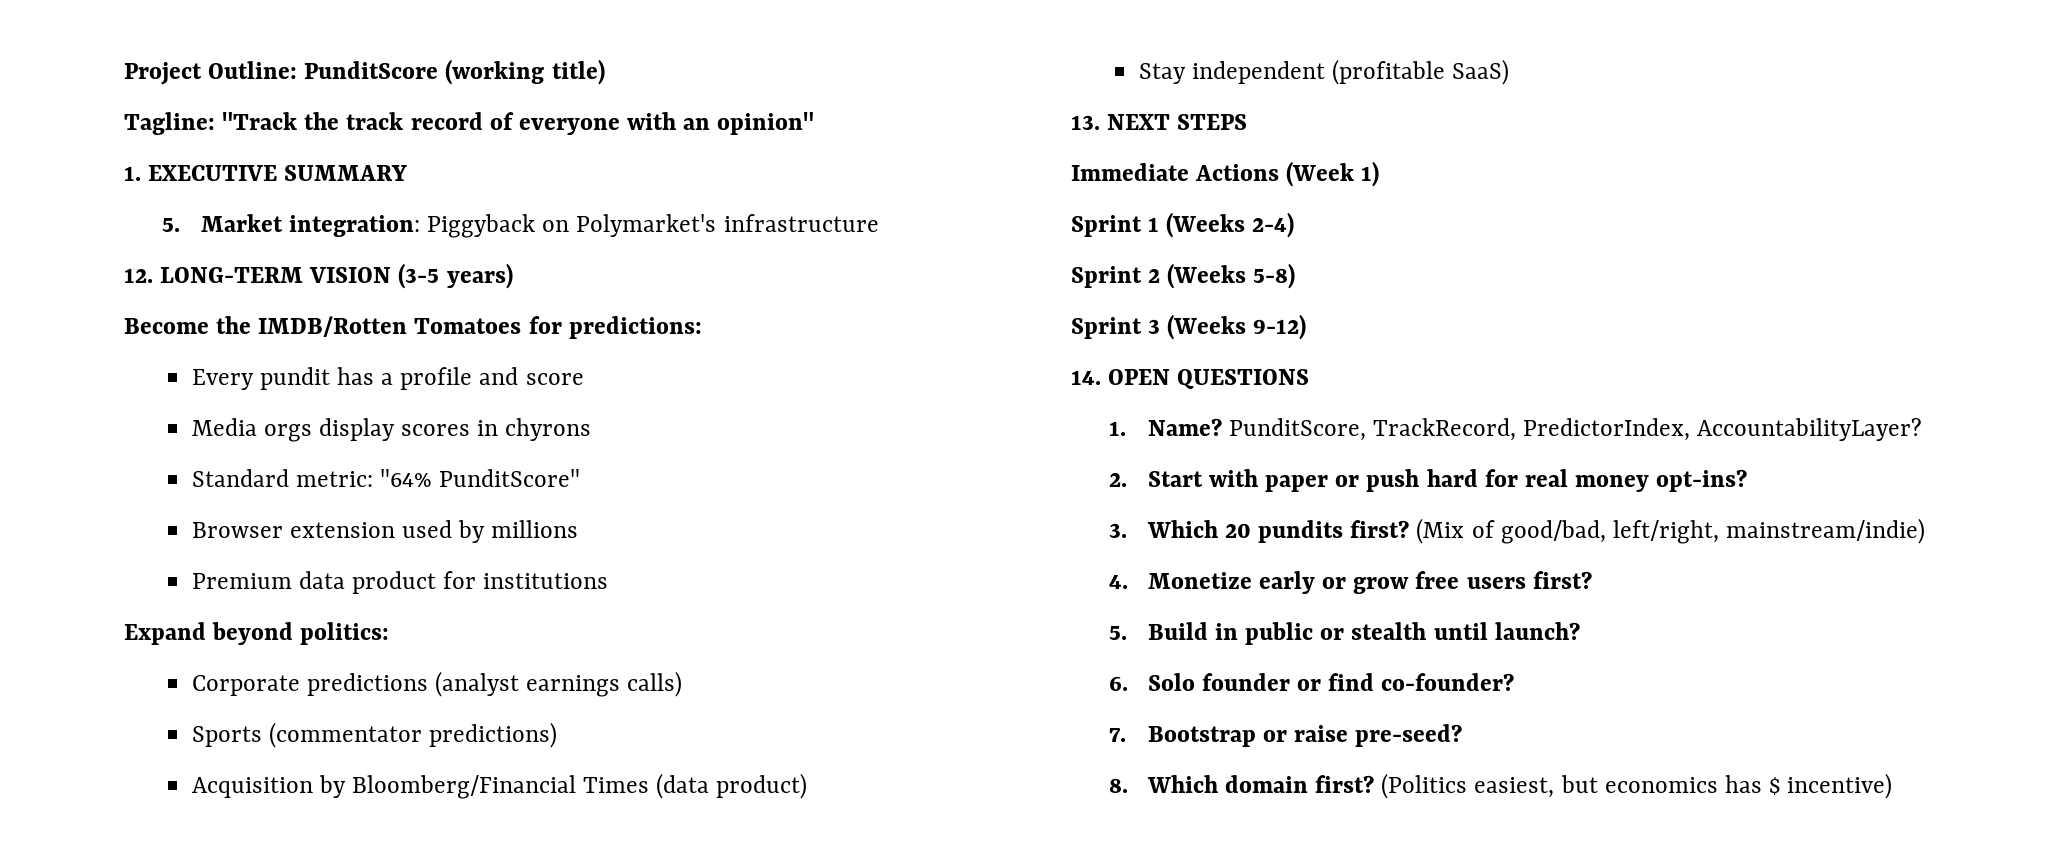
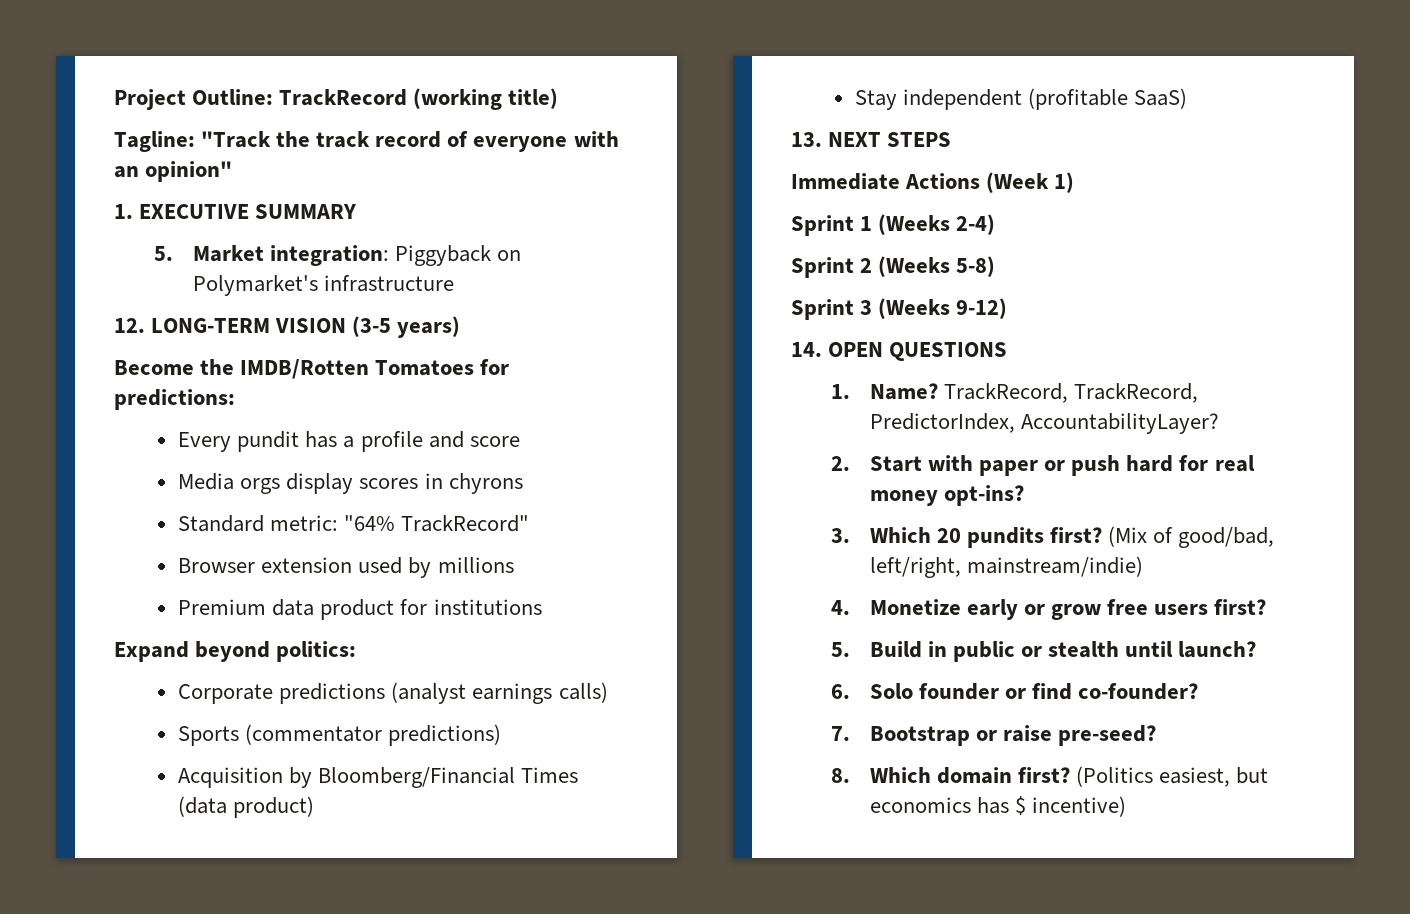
[304,61,439,79] PunditScore -> [279,89,408,106] TrackRecord
[439,469,581,487] PunditScore" -> [401,515,530,532] TrackRecord"
[1229,418,1367,441] PunditScore, -> [944,383,1069,403] TrackRecord,

